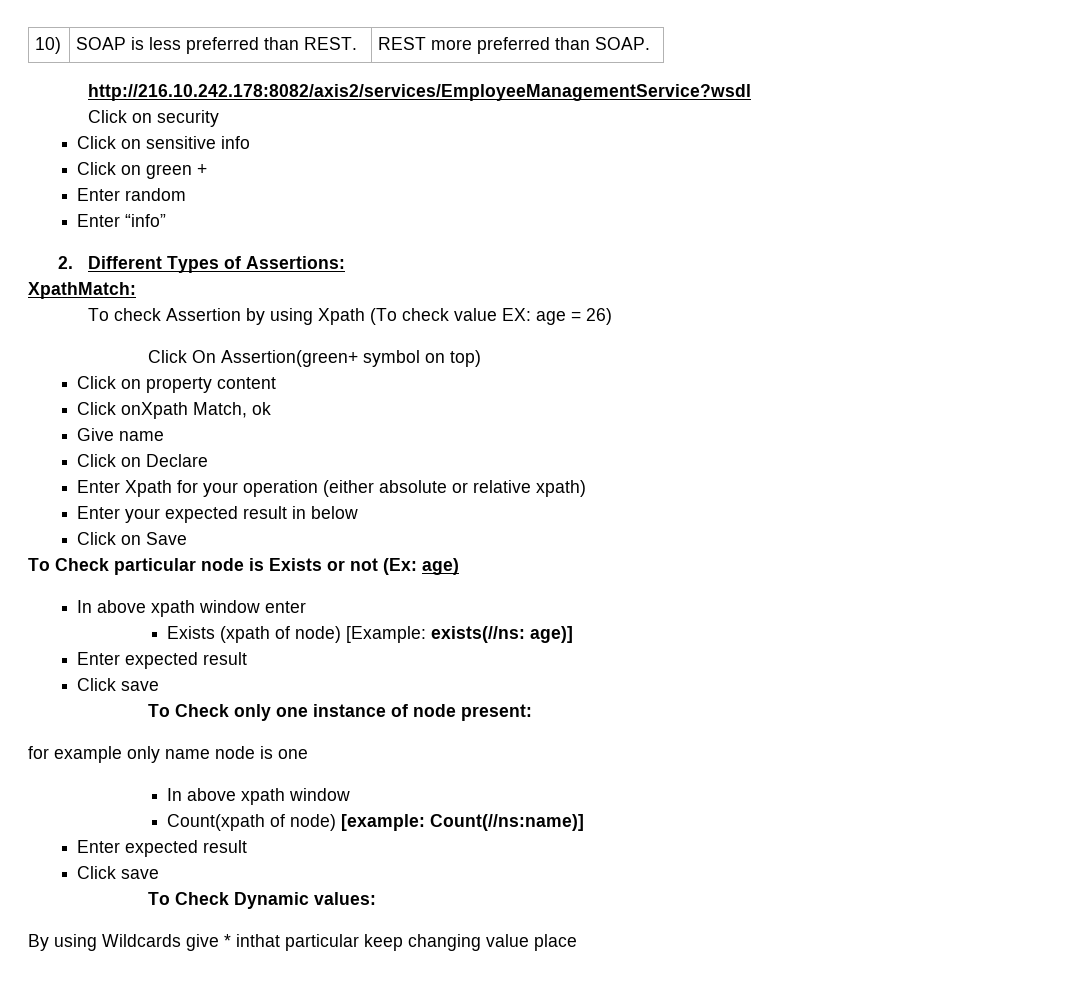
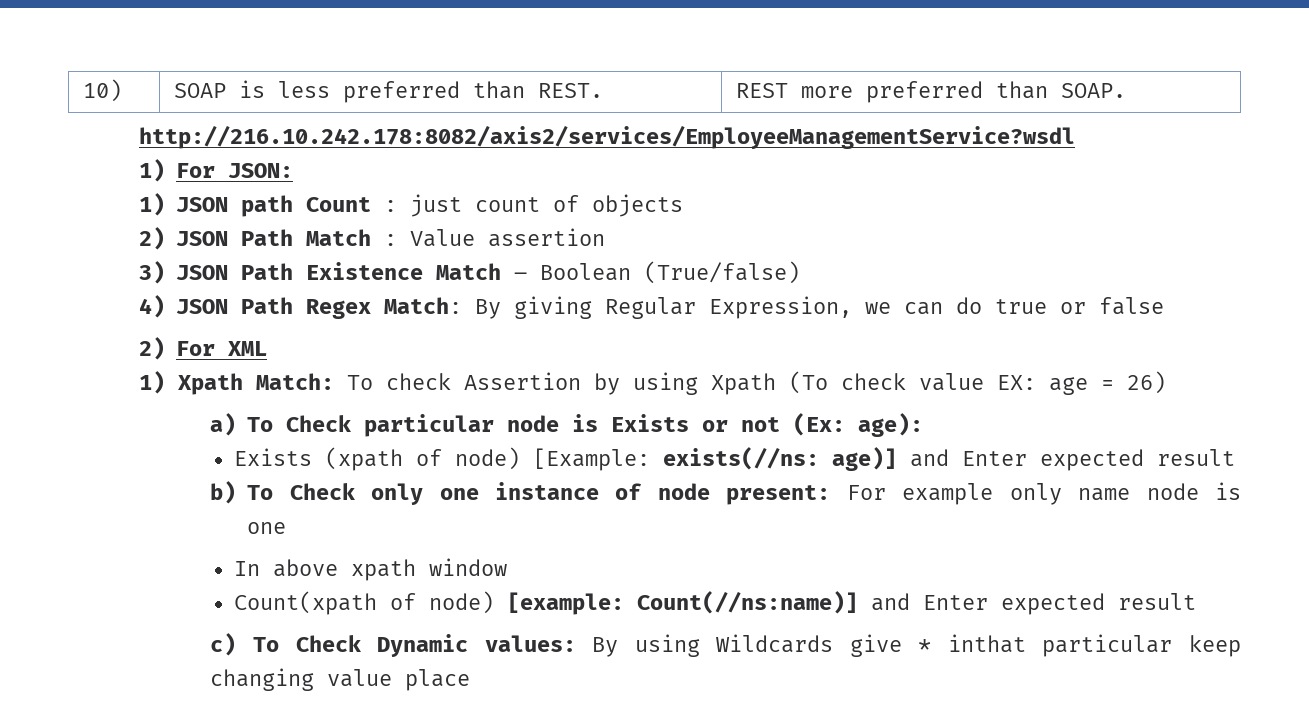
[88,110,220,127] [77,136,251,149] [77,162,208,179] [77,188,187,201] [77,214,167,227] [58,256,346,273] [28,282,136,299] Click on security // Click on sensitive info // Click on green + // Enter random // Enter “info” // 2. Different Types of Assertions: // XpathMatch: // -> [139,159,293,182] [139,193,683,217] [139,227,605,250] [139,261,800,284] [139,295,1164,319] [139,337,267,360] [139,371,335,395] 1) For JSON: // 1) JSON path Count : just count of objects // 2) JSON Path Match : Value assertion // 3) JSON Path Existence Match – Boolean (True/false) // 4) JSON Path Regex Match: By giving Regular Expression, we can do true or false // 2) For XML // 1) Xpath Match:
[148,350,482,367] [77,376,277,393] [77,402,272,419] [77,428,165,441] [77,454,209,467] [77,480,587,497] [77,506,359,523] [77,532,188,545] Click On Assertion(green+ symbol on top) // Click on property content // Click onXpath Match, ok // Give name // Click on Declare // Enter Xpath for your operation (either absolute or relative xpath) // Enter your expected result in below // Click on Save // -> [210,413,237,436] a)
[422,558,459,575] [77,600,307,617] age) // In above xpath window enter -> [858,413,924,437] age):
[77,652,248,669] [77,678,160,691] // Enter expected result // Click save // -> [910,449,1236,471] [210,481,237,504] and Enter expected result // b)
[28,746,49,759] // for -> [846,485,886,500] For
[77,840,248,857] [77,866,160,879] // Enter expected result // Click save // -> [871,593,1197,615] [210,633,237,656] and Enter expected result // c)
(377, 898) // -> (576, 643) none

